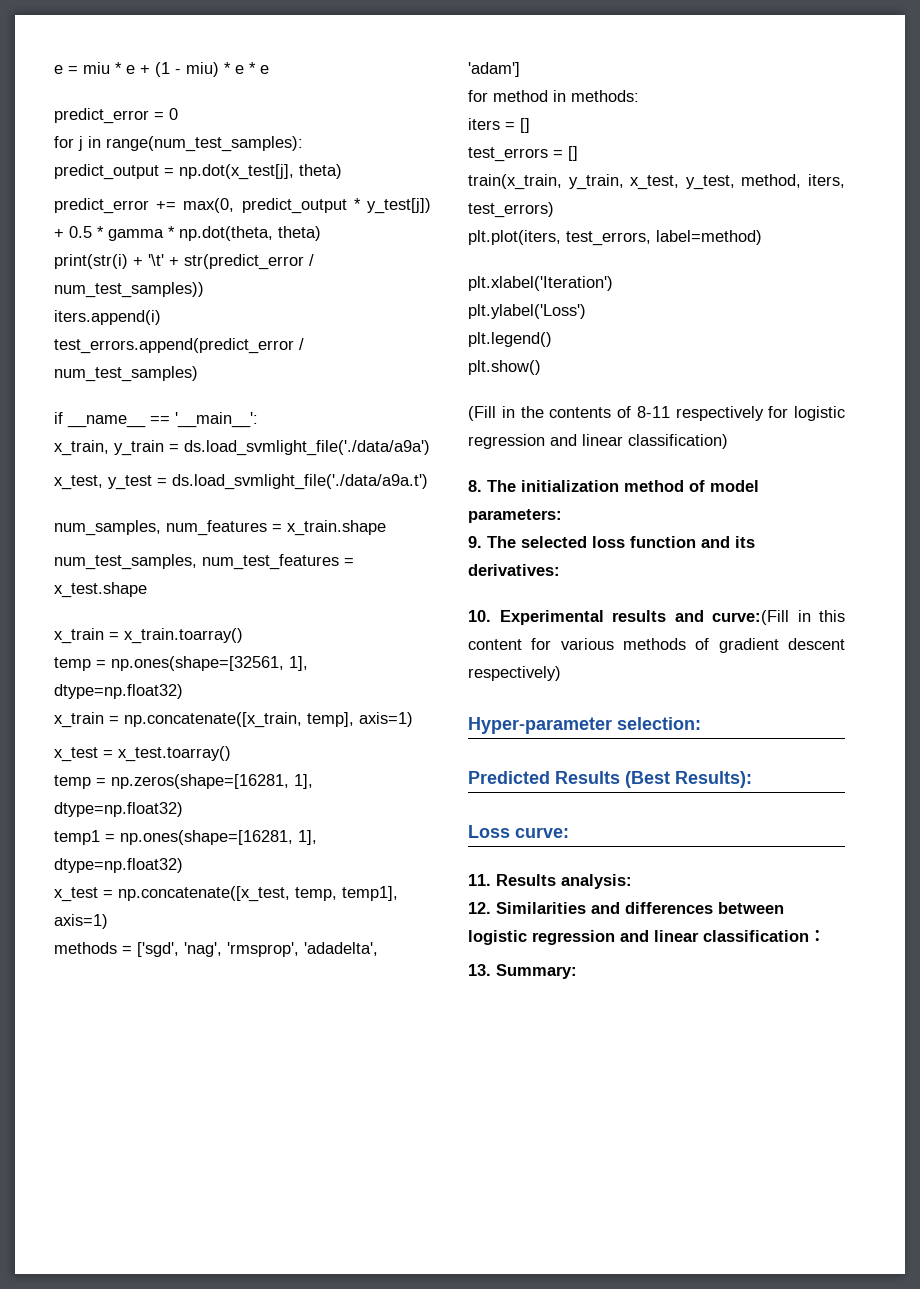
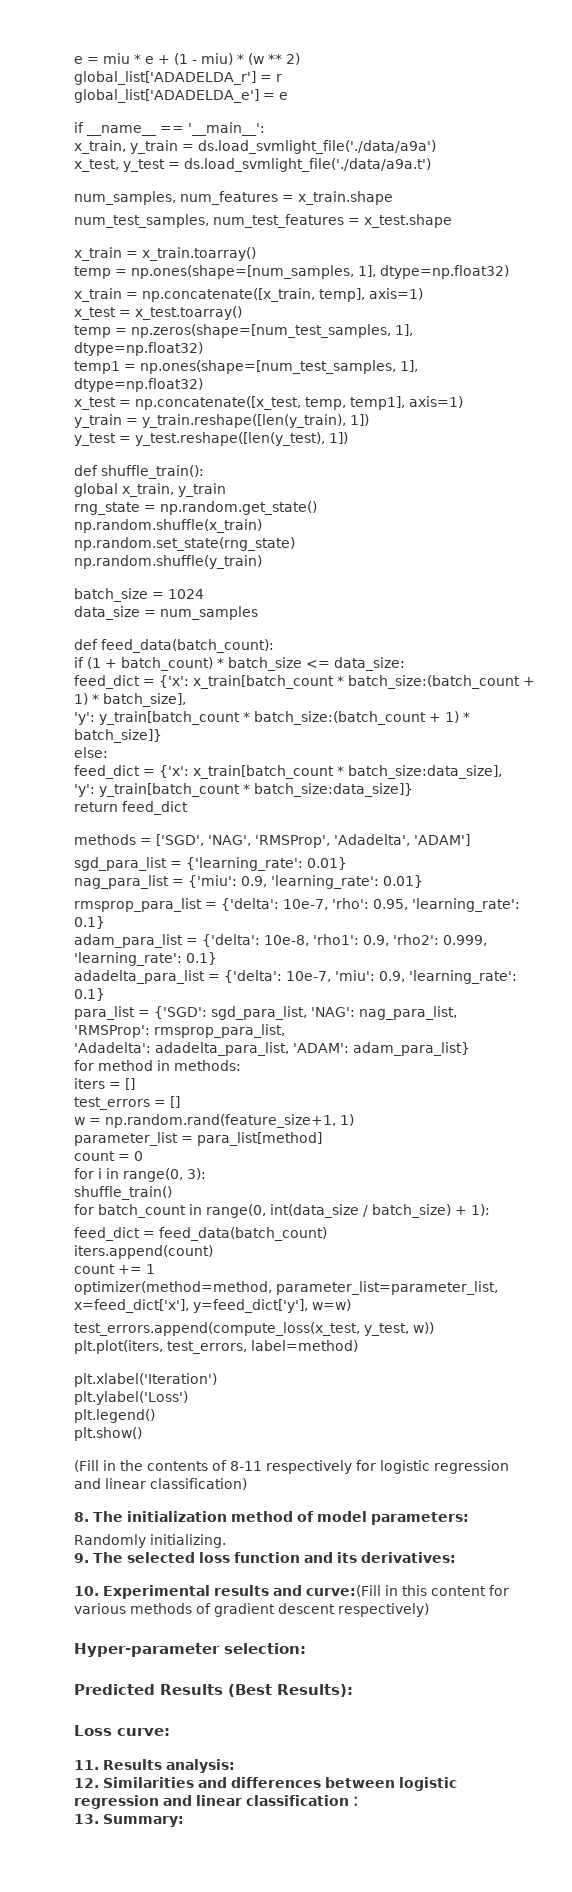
[235,62,269,74] [54,108,178,124] [54,136,303,152] [54,164,342,180] [54,198,431,214] [54,226,321,241] [54,254,314,270] [54,282,204,298] [54,310,161,325] [54,338,304,354] [54,366,198,382] e * e // predict_error = 0 // for j in range(num_test_samples): // predict_output = np.dot(x_test[j], theta) // predict_error += max(0, predict_output * y_test[j]) + 0.5 * gamma * np.dot(theta, theta) // print(str(i) + '\t' + str(predict_error / num_test_samples)) // iters.append(i) // test_errors.append(predict_error / num_test_samples) -> [248,53,300,65] [74,71,282,85] [74,89,288,103] (w ** 2) // global_list['ADADELDA_r'] = r // global_list['ADADELDA_e'] = e
[111,656,284,671] np.ones(shape=[32561, -> [131,265,354,279] np.ones(shape=[num_samples,
[111,774,289,789] np.zeros(shape=[16281, -> [131,324,391,338] np.zeros(shape=[num_test_samples,
[120,830,293,845] np.ones(shape=[16281, -> [140,360,396,374] np.ones(shape=[num_test_samples,
[54,942,378,957] [468,62,520,77] methods = ['sgd', 'nag', 'rmsprop', 'adadelta', 'adam'] -> [74,414,369,428] [74,432,348,446] [74,465,204,479] [74,483,226,497] [74,501,317,515] [74,519,262,533] [74,537,295,551] [74,555,262,569] [74,588,204,602] [74,606,258,620] [74,639,274,653] [74,657,405,671] [74,675,535,689] [74,693,186,707] [74,711,470,725] [74,729,162,743] [74,747,108,758] [74,765,502,779] [74,783,413,797] [74,801,188,815] [74,834,470,848] [74,857,347,871] [74,875,423,889] [74,898,520,912] [74,916,105,929] [74,934,487,948] [74,952,217,966] [74,970,517,984] [74,988,105,1001] [74,1006,457,1020] [74,1024,285,1038] [74,1042,470,1056] y_train = y_train.reshape([len(y_train), 1]) // y_test = y_test.reshape([len(y_test), 1]) // def shuffle_train(): // global x_train, y_train // rng_state = np.random.get_state() // np.random.shuffle(x_train) // np.random.set_state(rng_state) // np.random.shuffle(y_train) // batch_size = 1024 // data_size = num_samples // def feed_data(batch_count): // if (1 + batch_count) * batch_size <= data_size: // feed_dict = {'x': x_train[batch_count * batch_size:(batch_count + 1) * batch_size], // 'y': y_train[batch_count * batch_size:(batch_count + 1) * batch_size]} // else: // feed_dict = {'x': x_train[batch_count * batch_size:data_size], // 'y': y_train[batch_count * batch_size:data_size]} // return feed_dict // methods = ['SGD', 'NAG', 'RMSProp', 'Adadelta', 'ADAM'] // sgd_para_list = {'learning_rate': 0.01} // nag_para_list = {'miu': 0.9, 'learning_rate': 0.01} // rmsprop_para_list = {'delta': 10e-7, 'rho': 0.95, 'learning_rate': 0.1} // adam_para_list = {'delta': 10e-8, 'rho1': 0.9, 'rho2': 0.999, 'learning_rate': 0.1} // adadelta_para_list = {'delta': 10e-7, 'miu': 0.9, 'learning_rate': 0.1} // para_list = {'SGD': sgd_para_list, 'NAG': nag_para_list, 'RMSProp': rmsprop_para_list, // 'Adadelta': adadelta_para_list, 'ADAM': adam_para_list}
[468,174,845,190] [468,202,554,218] train(x_train, y_train, x_test, y_test, method, iters, test_errors) -> [74,1114,354,1128] [74,1132,322,1146] [74,1151,143,1161] [74,1168,206,1182] [74,1186,172,1200] [74,1204,490,1218] [74,1227,327,1241] [74,1245,213,1259] [74,1264,155,1274] [74,1281,498,1295] [74,1299,351,1313] [74,1322,434,1336] w = np.random.rand(feature_size+1, 1) // parameter_list = para_list[method] // count = 0 // for i in range(0, 3): // shuffle_train() // for batch_count in range(0, int(data_size / batch_size) + 1): // feed_dict = feed_data(batch_count) // iters.append(count) // count += 1 // optimizer(method=method, parameter_list=parameter_list, x=feed_dict['x'], y=feed_dict['y'], w=w) // test_errors.append(compute_loss(x_test, y_test, w))
(562, 516) none -> [74,1534,226,1548] // Randomly initializing.

